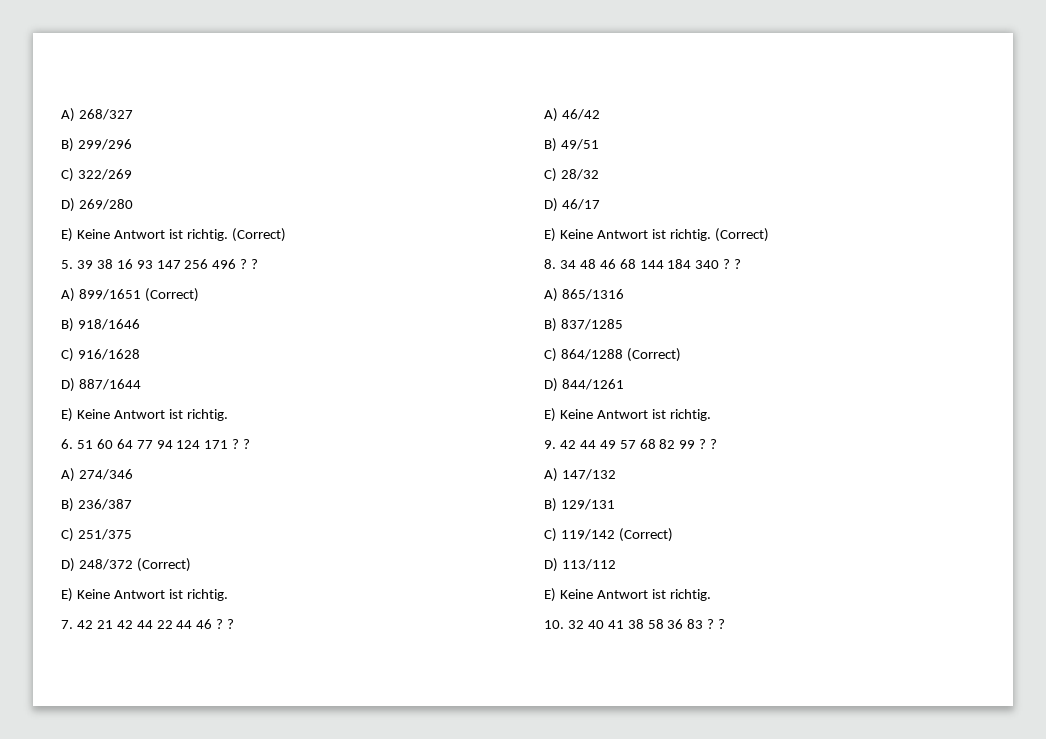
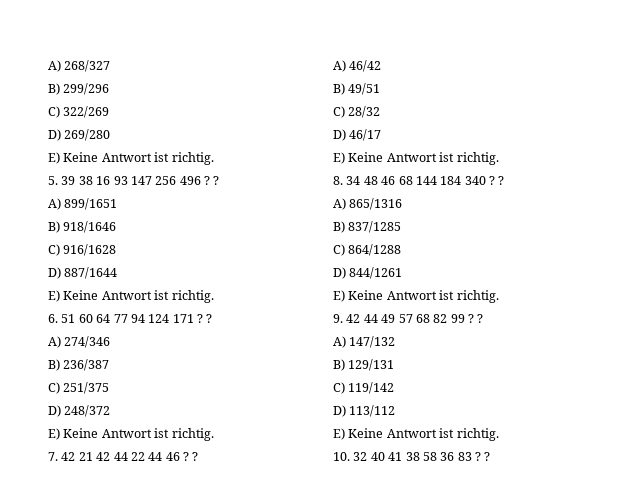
[231,228,286,242] (Correct) -> (214, 158) none
[144,288,199,302] (Correct) -> (118, 204) none
[136,558,191,572] (Correct) -> (111, 411) none
[714,228,769,242] (Correct) -> (499, 158) none
[626,348,681,362] (Correct) -> (402, 250) none
[618,528,673,542] (Correct) -> (395, 388) none

